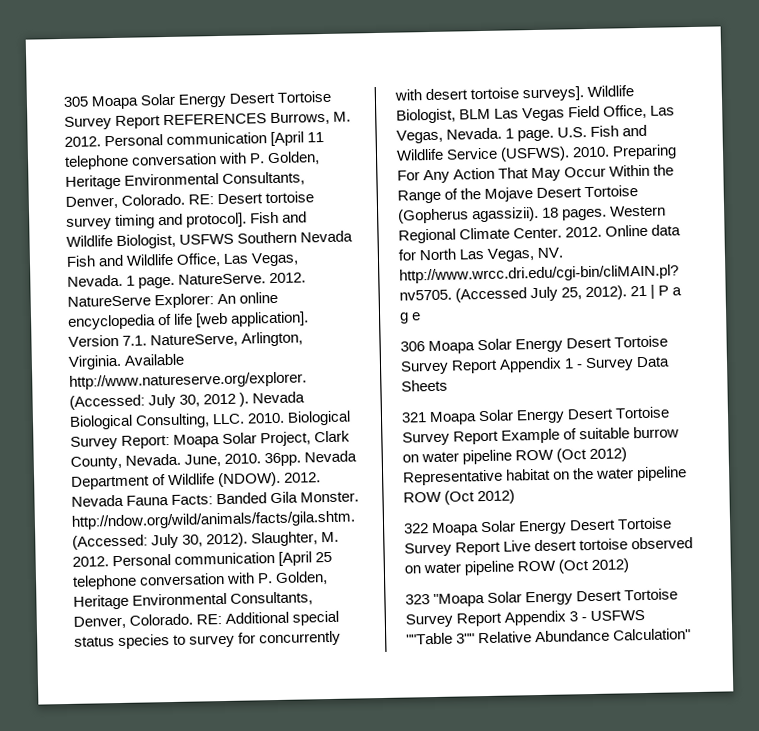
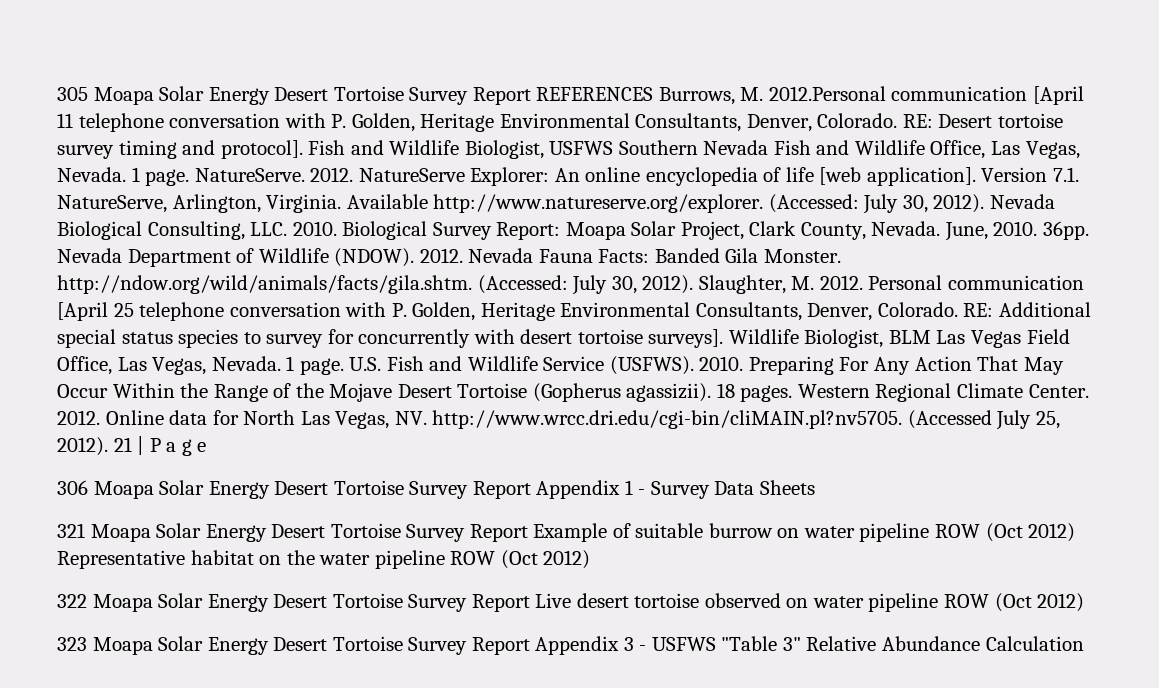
[64,134,164,147] 2012. Personal -> [768,86,886,101] 2012.Personal
[203,392,250,407] 2012 ). -> [933,194,985,213] 2012).
[433,593,486,608] "Moapa -> [92,637,153,655] Moapa
[406,632,476,645] ""Table 3"" -> [721,636,801,651] "Table 3"
[613,628,692,641] Calculation" -> [985,636,1084,651] Calculation

